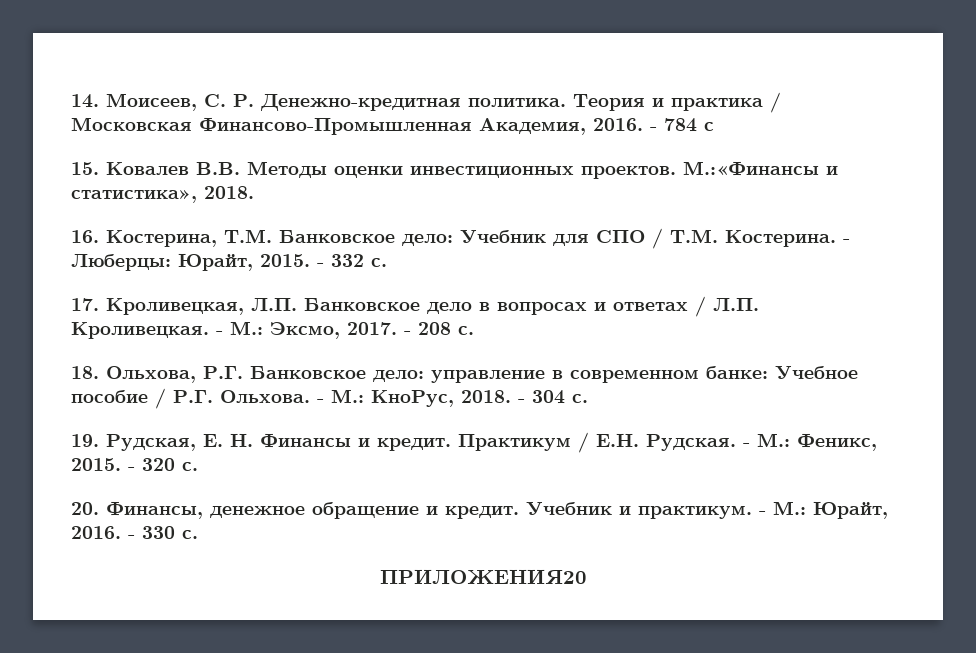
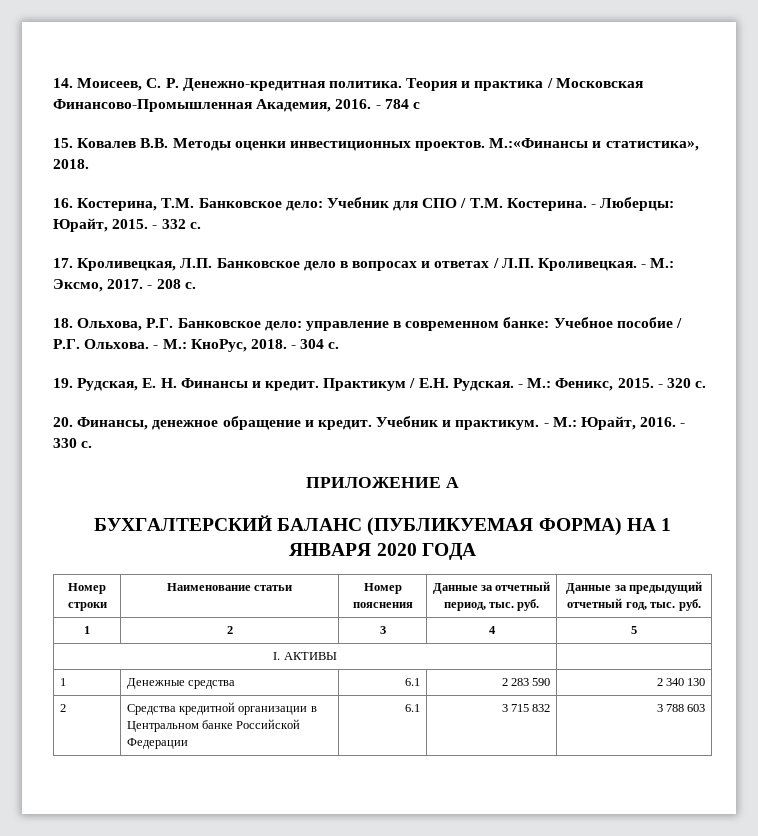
[379,569,587,585] ПРИЛОЖЕНИЯ20 -> [306,477,459,488] [93,515,672,536] [289,543,476,560] [68,583,106,594] [67,602,107,611] [166,583,293,591] [363,583,402,594] [352,602,413,608] [432,581,551,594] [443,599,540,611] [566,581,702,594] [567,598,701,611] [84,626,90,634] [226,626,233,634] [379,626,386,634] [488,626,496,634] [631,626,637,634] [273,652,337,660] [59,678,66,686] [126,678,235,689] [405,678,421,686] [501,678,551,686] [656,678,706,686] [59,704,66,712] [126,702,317,715] [126,719,301,732] [126,738,188,749] [405,704,421,712] [501,704,551,712] [656,704,706,712] ПРИЛОЖЕНИЕ А // БУХГАЛТЕРСКИЙ БАЛАНС (ПУБЛИКУЕМАЯ ФОРМА) НА 1 ЯНВАРЯ 2020 ГОДА // Номер строки | Наименование статьи | Номер пояснения | Данные за отчетный период, тыс. руб. | Данные за предыдущий отчетный год, тыс. руб. // 1 | 2 | 3 | 4 | 5 // I. АКТИВЫ | // 1 | Денежные средства | 6.1 | 2 283 590 | 2 340 130 // 2 | Средства кредитной организации в Центральном банке Российской Федерации | 6.1 | 3 715 832 | 3 788 603

